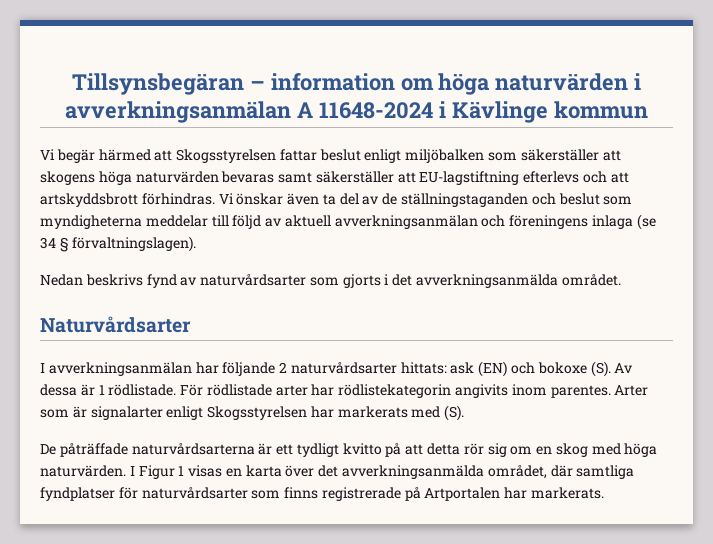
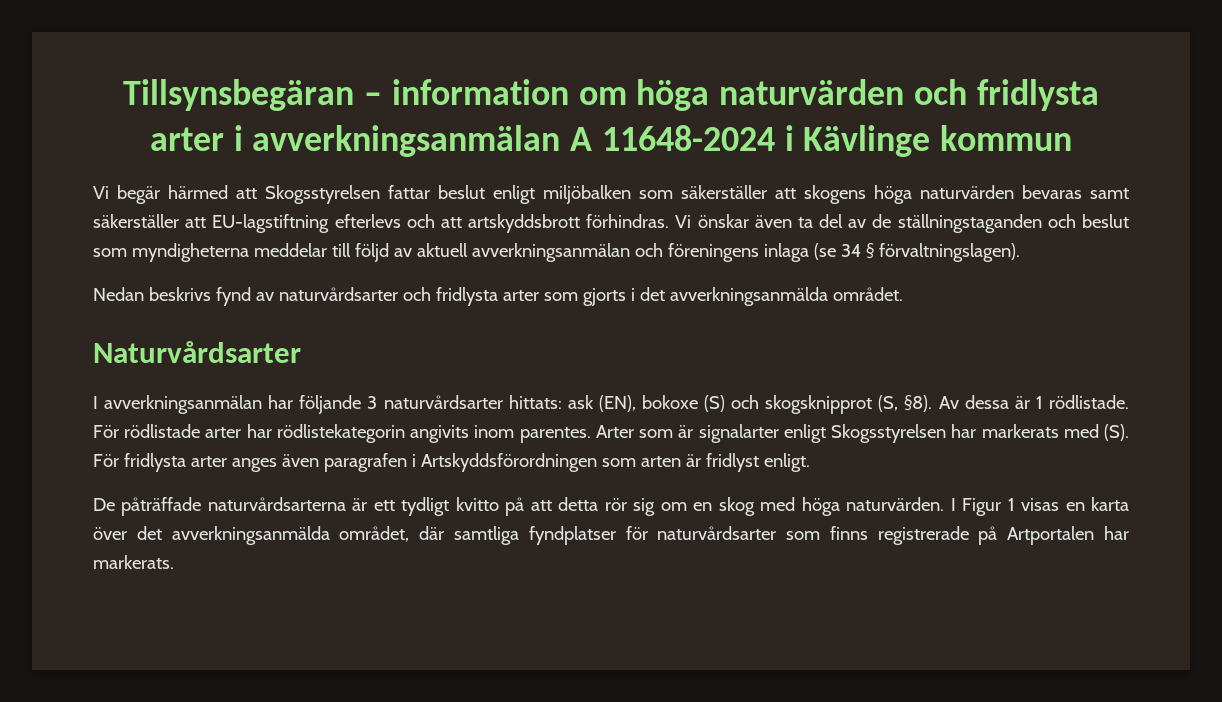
(629, 82) none -> [913,79,1099,111] [149,127,224,151] och fridlysta arter
(307, 280) none -> [402,287,539,306] och fridlysta arter
[279,362,288,373] 2 -> [367,396,378,409] 3
[478,361,611,377] (EN) och bokoxe (S). -> [598,395,933,414] (EN), bokoxe (S) och skogsknipprot (S, §8).
(465, 413) none -> [93,453,810,472] För fridlysta arter anges även paragrafen i Artskyddsförordningen som arten är fridlyst enligt.

